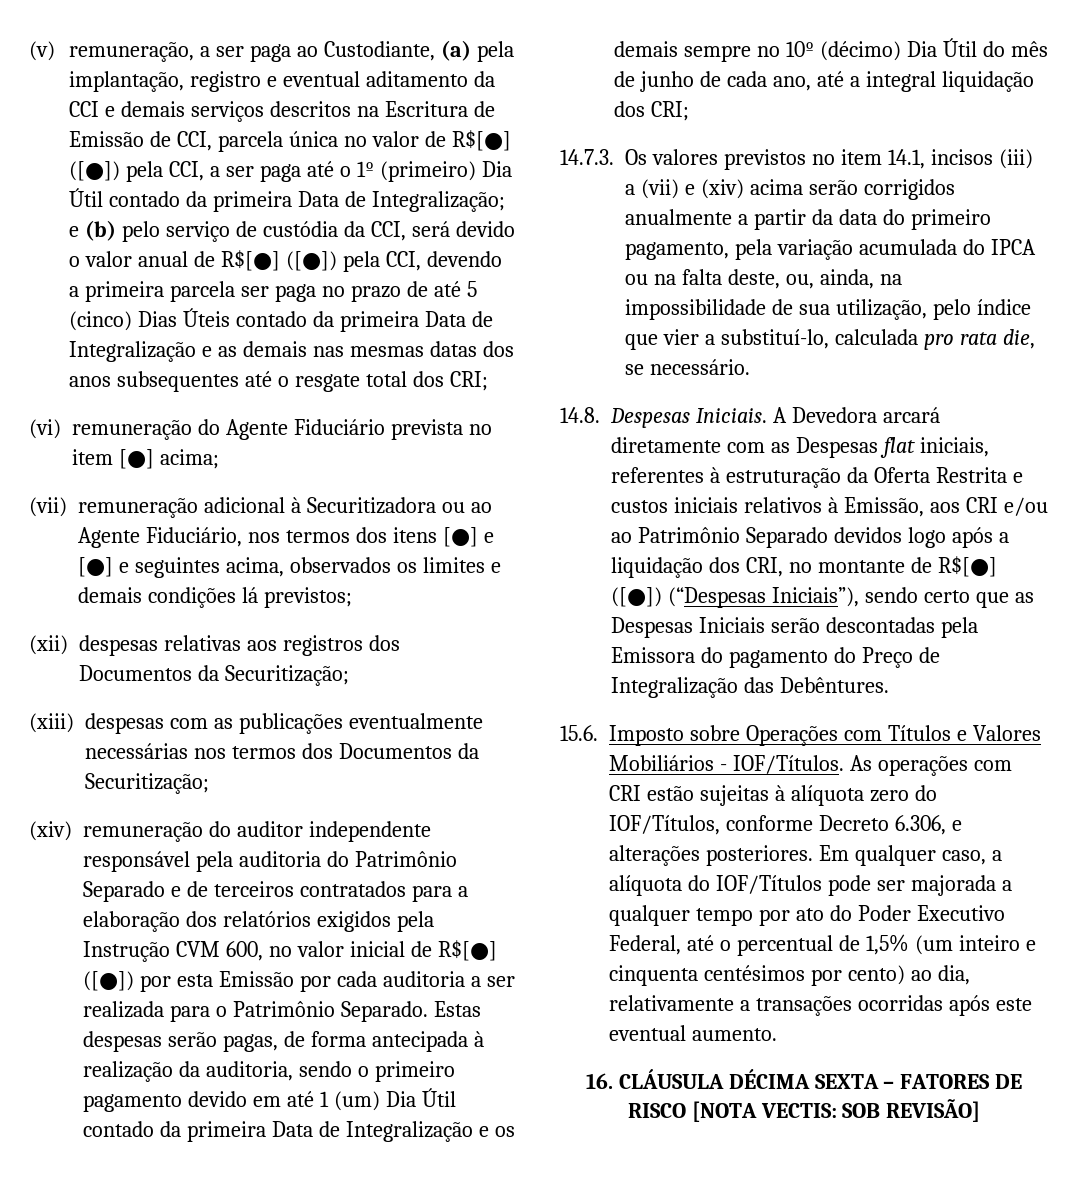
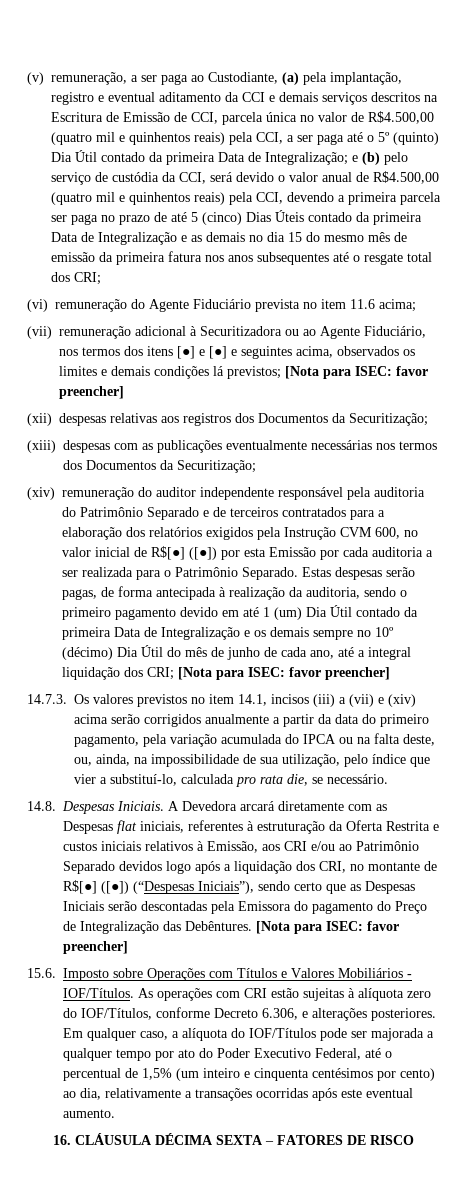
[451,130,511,151] [69,161,121,181] R$[●] ([●]) -> [368,111,434,124] [51,132,225,145] R$4.500,00 (quatro mil e quinhentos reais)
[356,161,476,182] 1º (primeiro) -> [378,132,439,145] 5º (quinto)
[221,250,337,271] R$[●] ([●]) -> [373,171,439,184] [51,192,225,205] R$4.500,00 (quatro mil e quinhentos reais)
[313,341,514,357] nas mesmas datas dos -> [249,232,407,242] [51,251,224,265] no dia 15 do mesmo mês de emissão da primeira fatura nos
[118,449,154,469] [●] -> [350,299,375,309] 11.6
(352, 597) none -> [285,366,428,379] [59,386,124,399] [Nota para ISEC: favor preencher]
(689, 111) none -> [178,667,390,680] [Nota para ISEC: favor preencher]
(889, 685) none -> [256,921,399,934] [63,941,128,954] [Nota para ISEC: favor preencher]
[691,1099,981,1122] [NOTA VECTIS: SOB REVISÃO] -> (414, 1140) none

